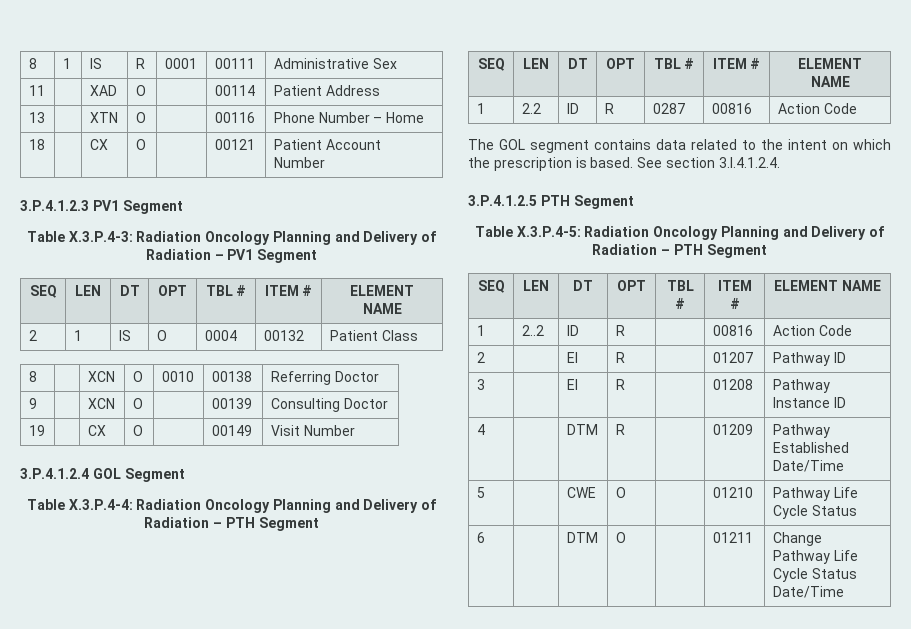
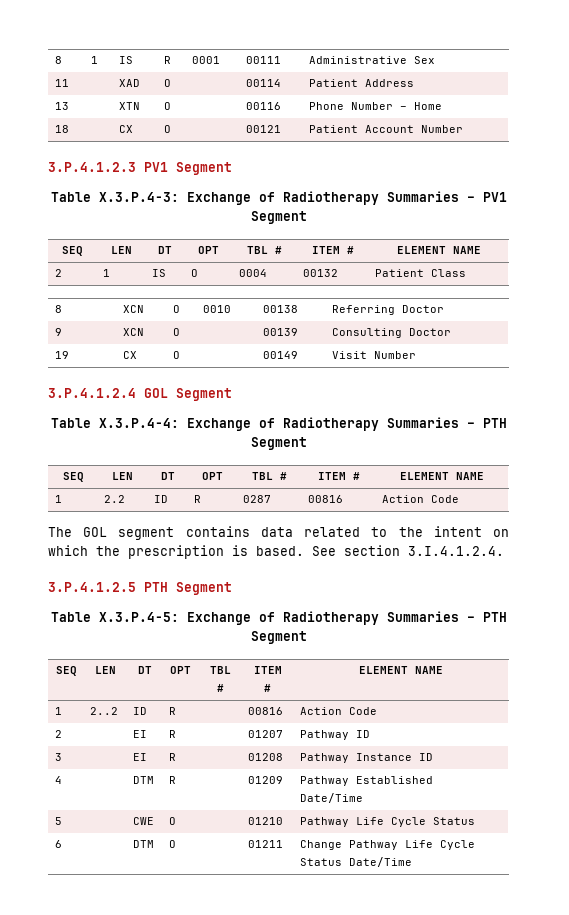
[136,231,437,245] [145,249,211,260] Radiation Oncology Planning and Delivery of Radiation -> [186,191,459,205] Exchange of Radiotherapy Summaries
[136,499,437,513] [144,517,210,528] Radiation Oncology Planning and Delivery of Radiation -> [186,417,459,431] Exchange of Radiotherapy Summaries
[584,226,885,240] [592,244,658,255] Radiation Oncology Planning and Delivery of Radiation -> [186,611,459,625] Exchange of Radiotherapy Summaries

